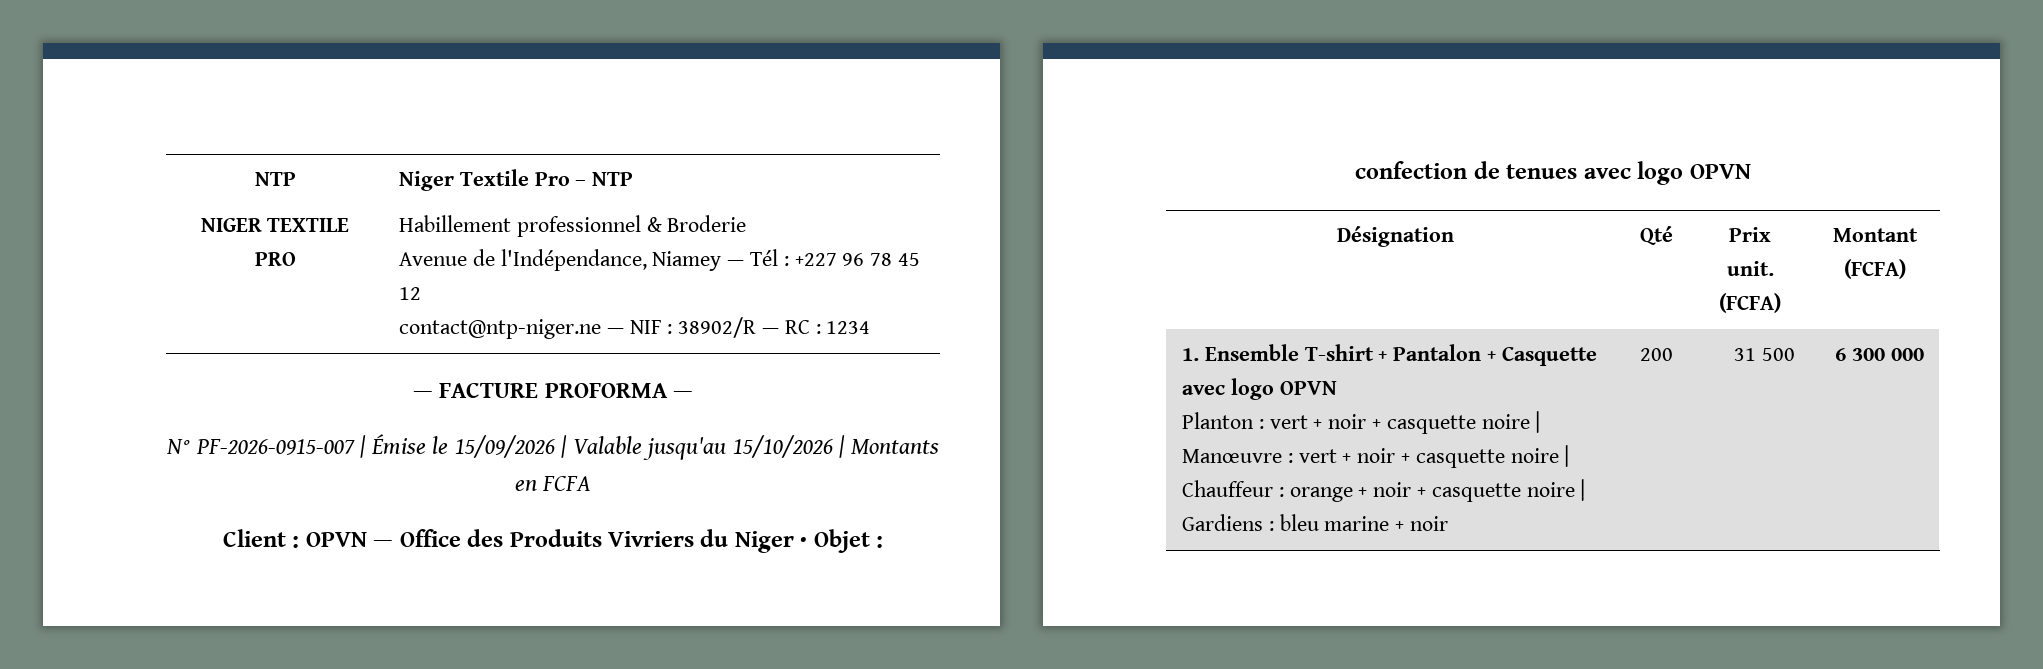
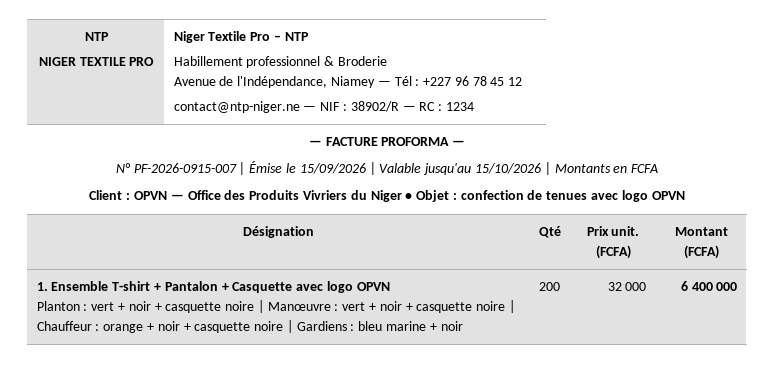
[1734,348,1795,361] 31 500 -> [607,282,647,291] 32 000
[1852,348,1886,361] 300 -> [691,282,713,291] 400

